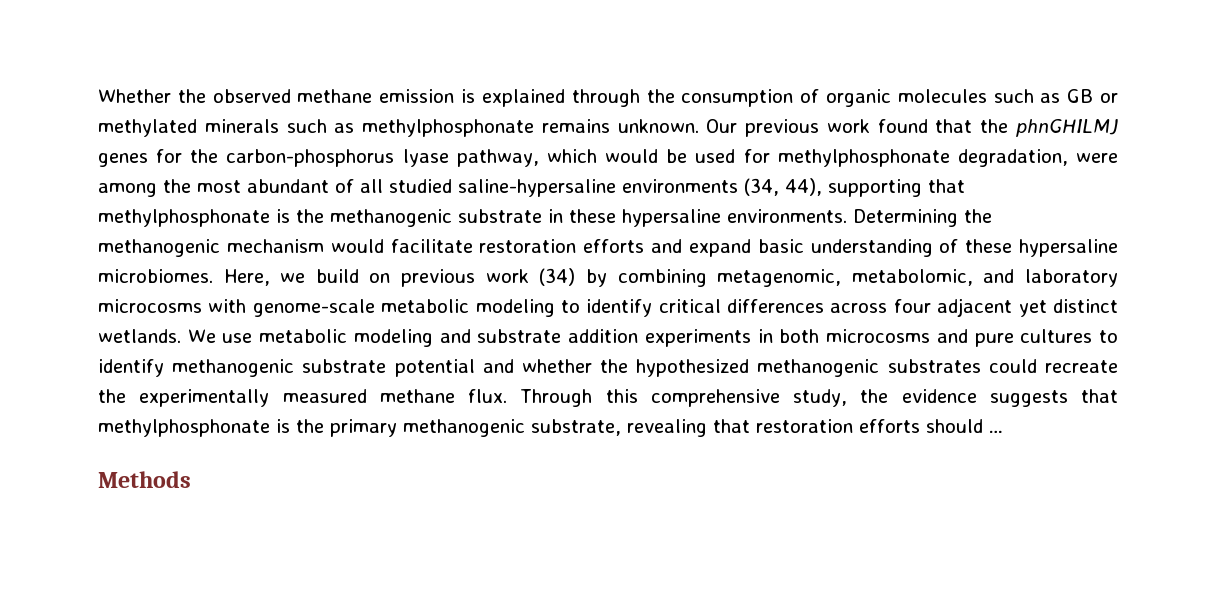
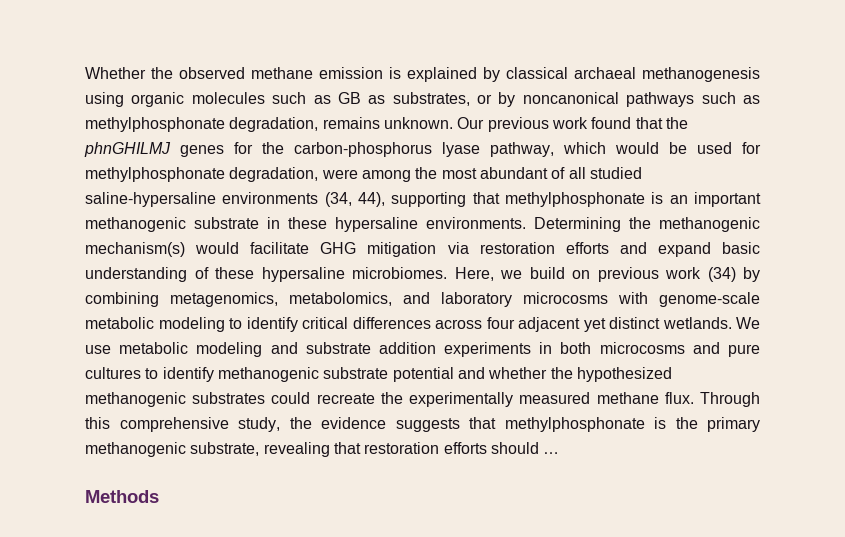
[571,89,820,107] through the consumption of -> [483,67,760,82] [85,92,124,107] by classical archaeal methanogenesis using
[1100,93,1118,103] [98,119,279,137] or methylated minerals -> [368,92,695,107] as substrates, or by noncanonical pathways
(535, 128) none -> [229,117,319,132] degradation,
[296,209,324,223] the -> [669,192,762,207] an important
[226,239,324,253] mechanism -> [85,242,185,257] mechanism(s)
(473, 246) none -> [320,242,469,257] GHG mitigation via
[717,269,973,287] metagenomic, metabolomic, -> [170,292,392,307] metagenomics, metabolomics,

